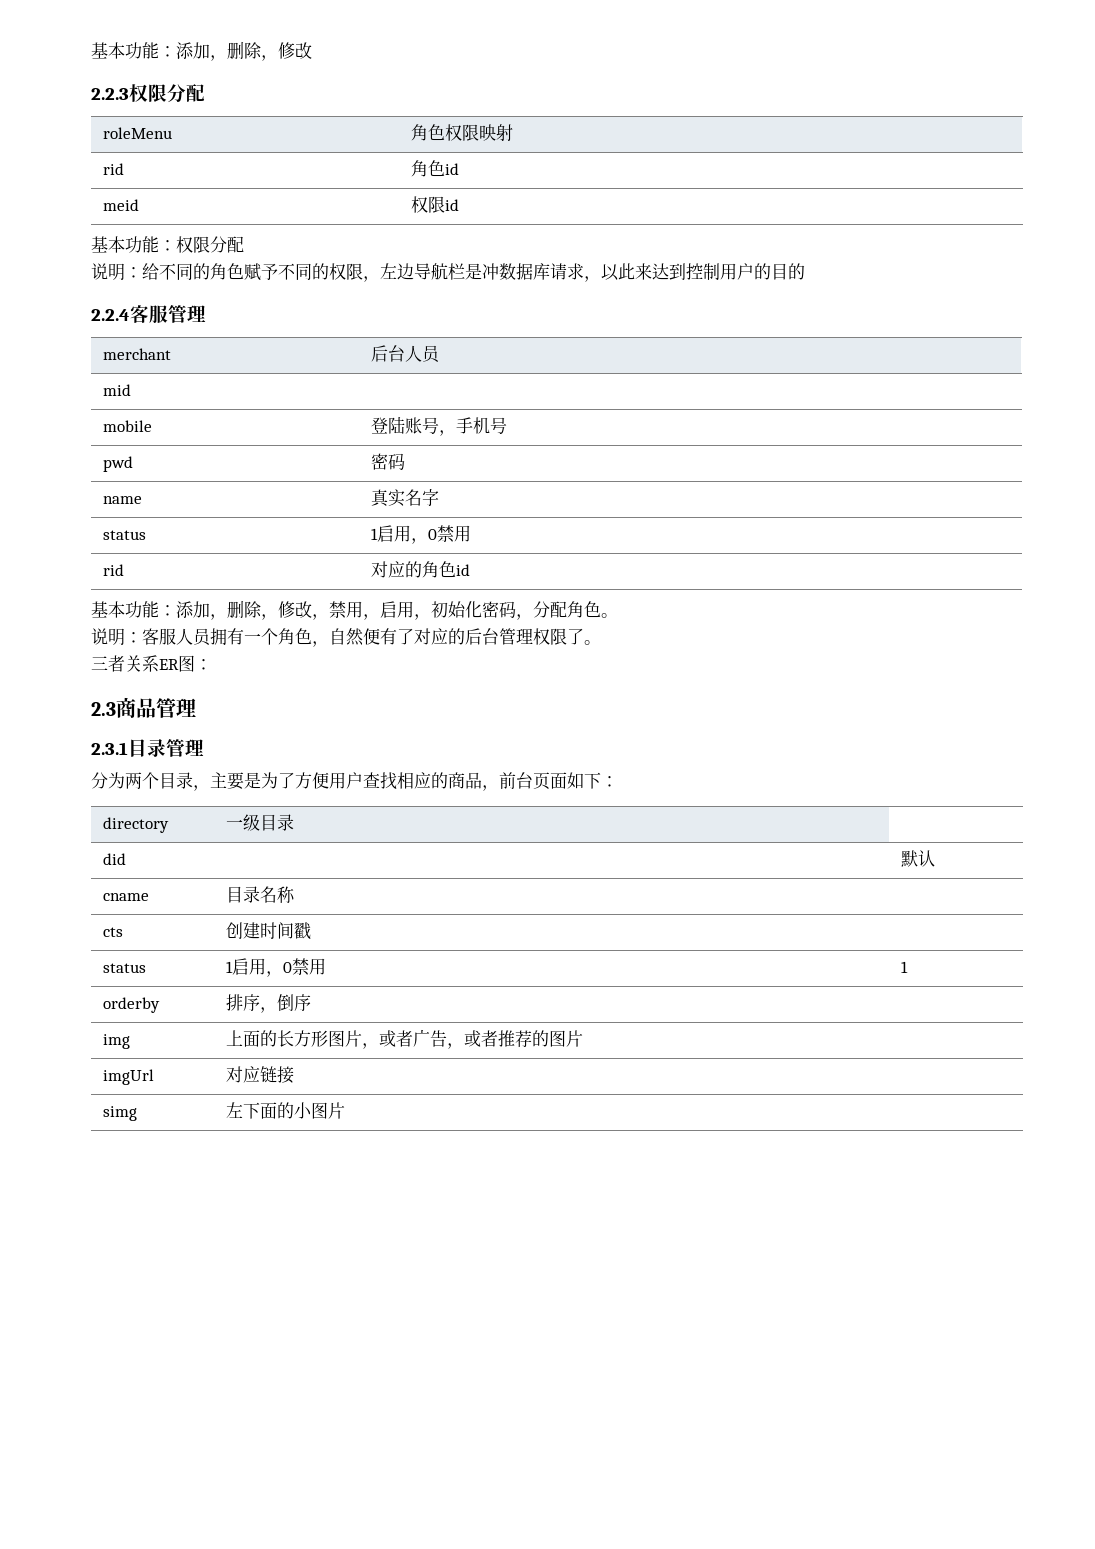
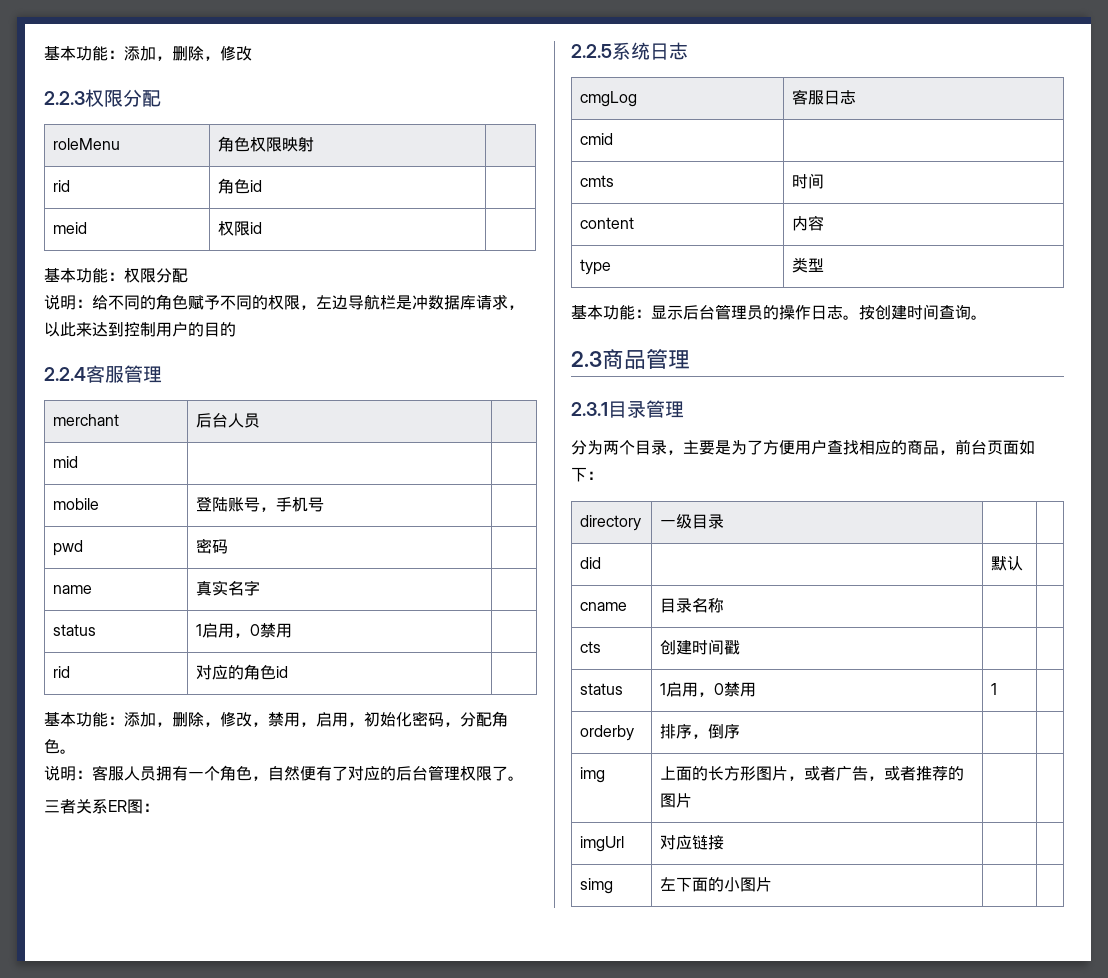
(212, 664) none -> [571,42,688,60] [580,91,638,107] [792,89,857,105] [580,133,614,145] [580,175,615,187] [792,173,825,189] [580,217,635,229] [792,215,825,231] [580,259,612,275] [792,257,825,273] [571,304,987,320] // 2.2.5系统日志 // cmgLog | 客服日志 // cmid | // cmts | 时间 // content | 内容 // type | 类型 // 基本功能：显示后台管理员的操作日志。按创建时间查询。

